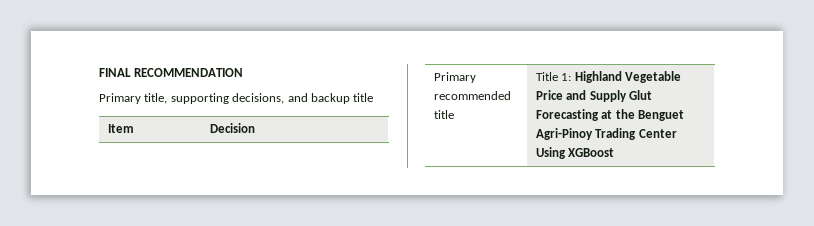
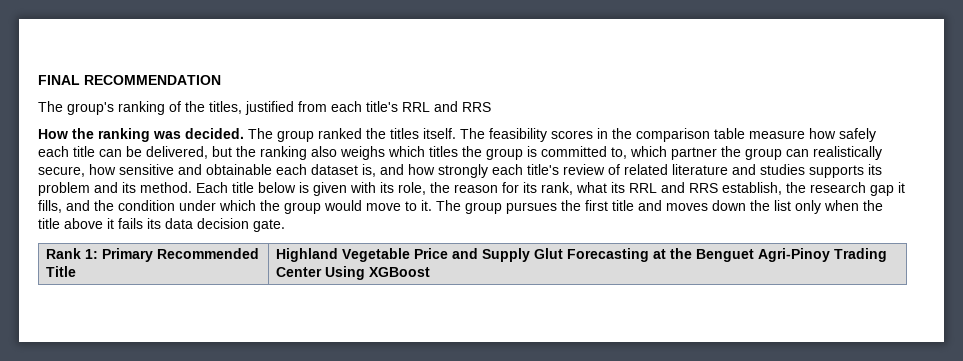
[99,93,374,104] [107,124,134,133] [209,123,255,133] [433,72,476,83] [433,91,511,100] [433,110,454,119] [535,72,572,81] Primary title, supporting decisions, and backup title // Item | Decision // Primary recommended title | Title 1: -> [38,101,491,115] [38,128,876,142] [38,146,882,160] [38,164,882,178] [38,182,905,196] [38,200,883,214] [38,218,285,232] [45,248,259,262] [45,266,76,277] The group's ranking of the titles, justified from each title's RRL and RRS // How the ranking was decided. The group ranked the titles itself. The feasibility scores in the comparison table measure how safely each title can be delivered, but the ranking also weighs which titles the group is committed to, which partner the group can realistically secure, how sensitive and obtainable each dataset is, and how strongly each title's review of related literature and studies supports its problem and its method. Each title below is given with its role, the reason for its rank, what its RRL and RRS establish, the research gap it fills, and the condition under which the group would move to it. The group pursues the first title and moves down the list only when the title above it fails its data decision gate. // Rank 1: Primary Recommended Title |

